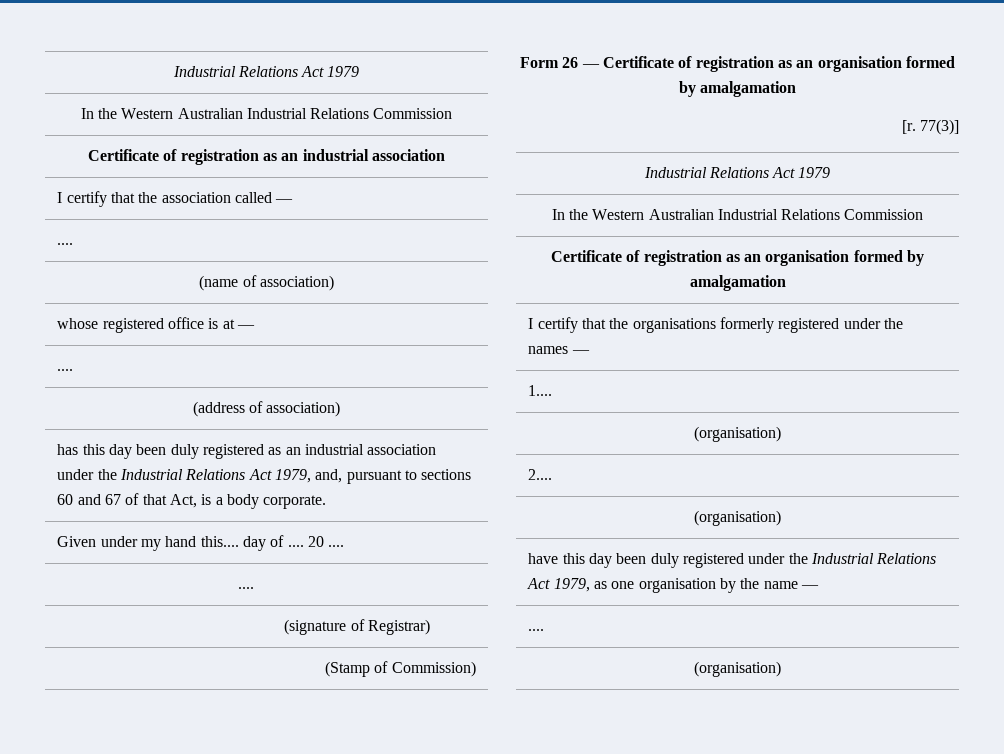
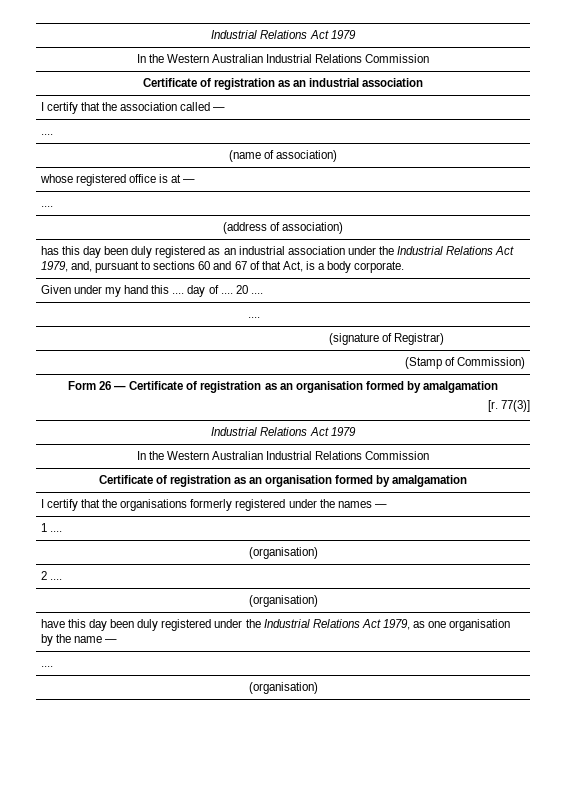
[200,536,239,547] this.... -> [151,285,185,294] this ....
[528,385,553,396] [694,426,781,442] [528,469,553,480] 1.... // (organisation) // 2.... -> [40,523,62,532] [248,547,318,559] [40,571,62,580] 1 .... // (organisation) // 2 ....

